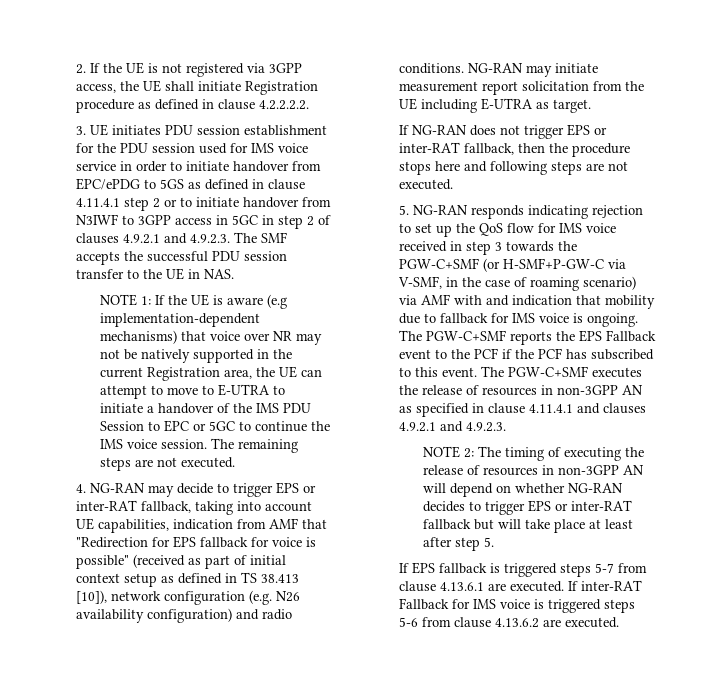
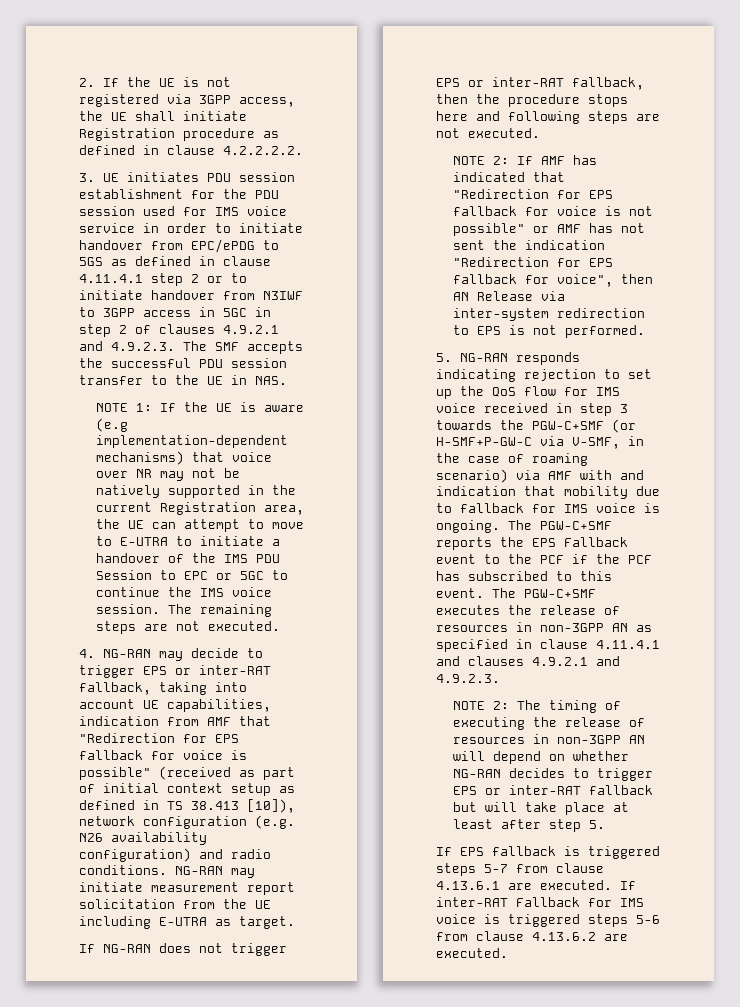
(453, 184) none -> [453,155,598,165] [453,172,566,182] [453,189,614,199] [453,206,654,216] [453,223,646,236] [453,240,606,250] [453,257,614,267] [453,274,654,287] [453,291,566,301] [453,308,646,321] [453,325,646,338] // NOTE 2: If AMF has indicated that "Redirection for EPS fallback for voice is not possible" or AMF has not sent the indication "Redirection for EPS fallback for voice", then AN Release via inter-system redirection to EPS is not performed.

